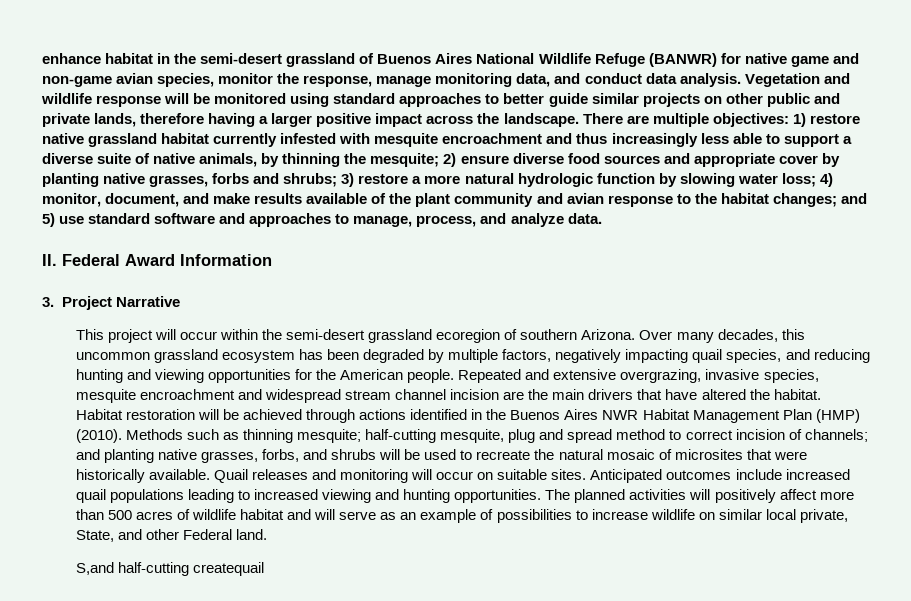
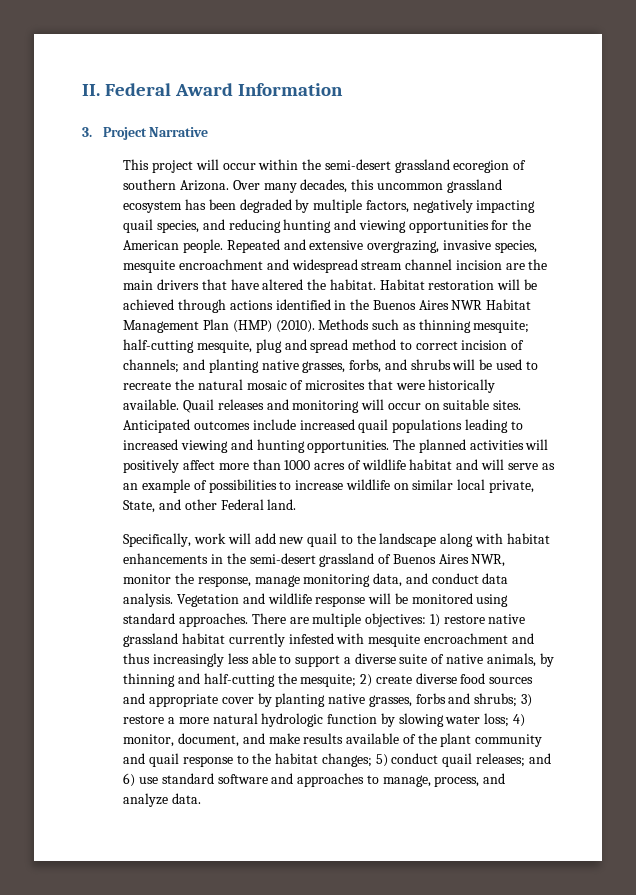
[42,53,859,67] [42,73,850,87] [41,93,840,107] [42,113,860,127] [42,133,852,147] [42,153,840,167] [42,173,833,187] [42,193,867,207] [42,213,602,227] enhance habitat in the semi-desert grassland of Buenos Aires National Wildlife Refuge (BANWR) for native game and non-game avian species, monitor the response, manage monitoring data, and conduct data analysis. Vegetation and wildlife response will be monitored using standard approaches to better guide similar projects on other public and private lands, therefore having a larger positive impact across the landscape. There are multiple objectives: 1) restore native grassland habitat currently infested with mesquite encroachment and thus increasingly less able to support a diverse suite of native animals, by thinning the mesquite; 2) ensure diverse food sources and appropriate cover by planting native grasses, forbs and shrubs; 3) restore a more natural hydrologic function by slowing water loss; 4) monitor, document, and make results available of the plant community and avian response to the habitat changes; and 5) use standard software and approaches to manage, process, and analyze data. // -> (82, 90) none
[107,510,132,520] 500 -> [284,460,311,470] 1000
[75,562,264,576] S,and half-cutting createquail -> [123,533,550,547] [123,553,506,567] [123,573,509,587] [123,593,509,607] [123,613,526,627] [123,633,534,647] [123,653,554,667] [123,673,534,687] [123,693,533,707] [123,713,526,727] [123,733,543,747] [123,753,551,767] [123,773,506,787] [123,793,201,807] Specifically, work will add new quail to the landscape along with habitat enhancements in the semi-desert grassland of Buenos Aires NWR, monitor the response, manage monitoring data, and conduct data analysis. Vegetation and wildlife response will be monitored using standard approaches. There are multiple objectives: 1) restore native grassland habitat currently infested with mesquite encroachment and thus increasingly less able to support a diverse suite of native animals, by thinning and half-cutting the mesquite; 2) create diverse food sources and appropriate cover by planting native grasses, forbs and shrubs; 3) restore a more natural hydrologic function by slowing water loss; 4) monitor, document, and make results available of the plant community and quail response to the habitat changes; 5) conduct quail releases; and 6) use standard software and approaches to manage, process, and analyze data.

